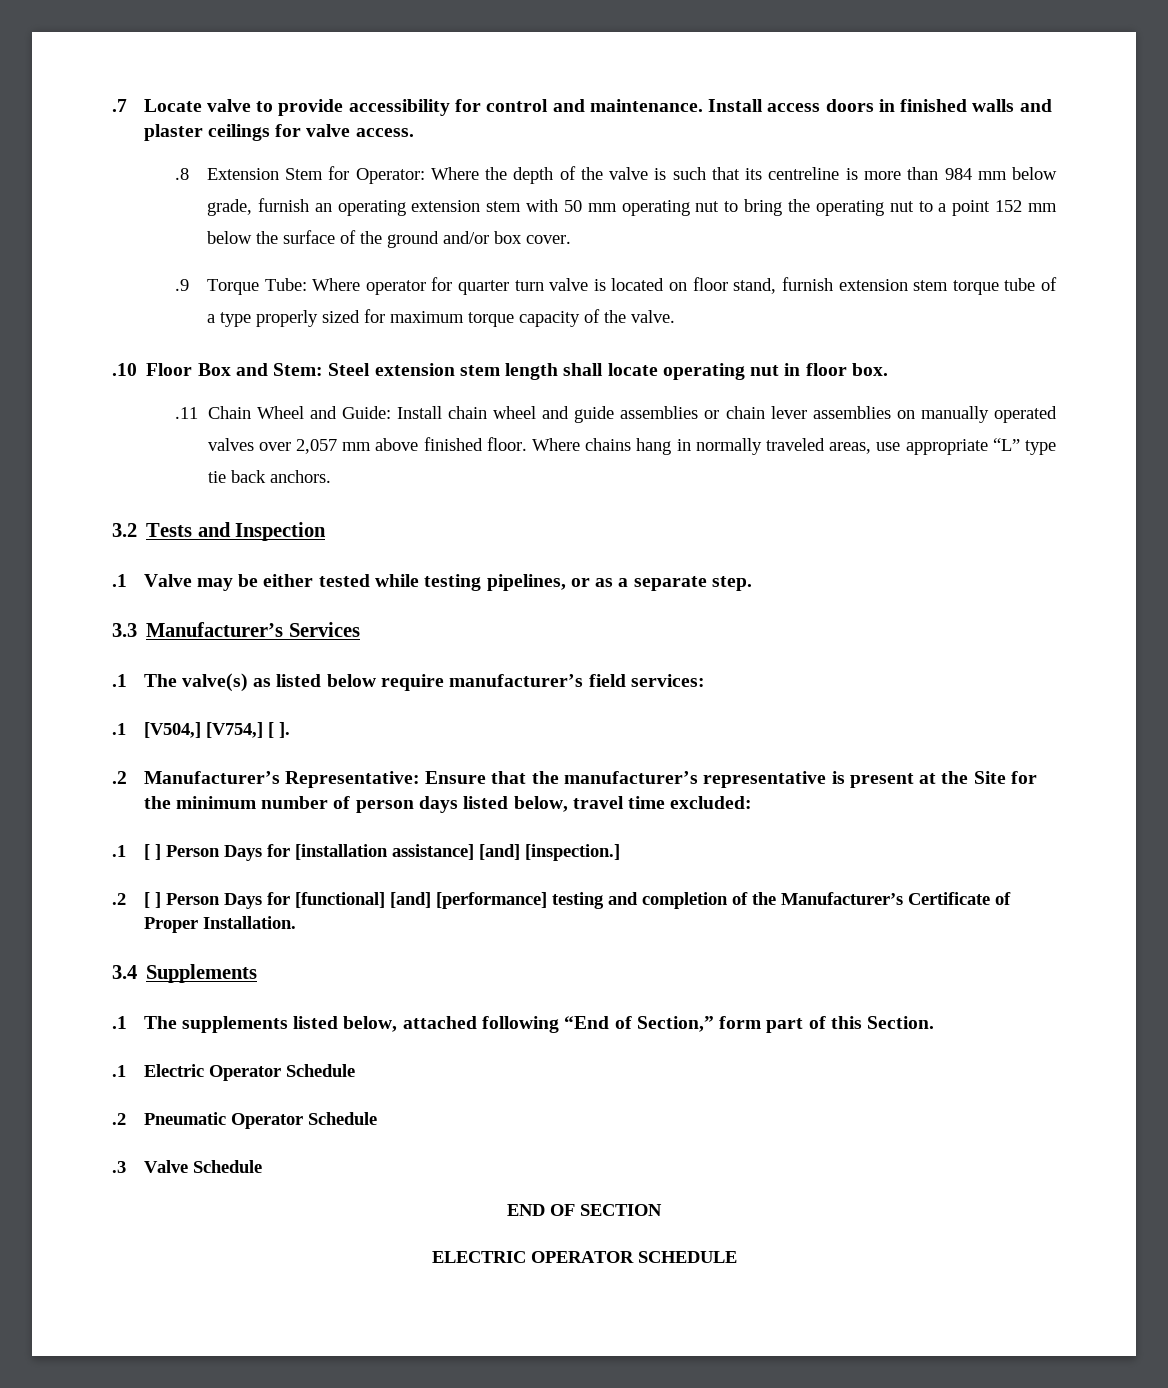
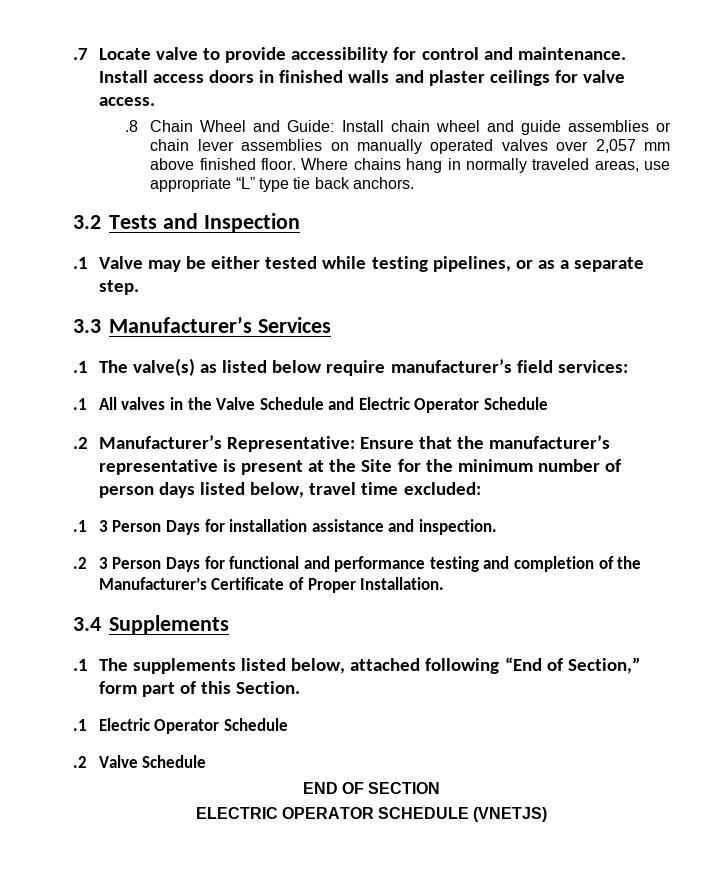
[206,166,1057,184] [206,198,1057,216] [206,230,571,248] [175,277,1058,295] [206,309,675,327] [112,363,888,380] [175,407,199,419] Extension Stem for Operator: Where the depth of the valve is such that its centreline is more than 984 mm below grade, furnish an operating extension stem with 50 mm operating nut to bring the operating nut to a point 152 mm below the surface of the ground and/or box cover. // .9 Torque Tube: Where operator for quarter turn valve is located on floor stand, furnish extension stem torque tube of a type properly sized for maximum torque capacity of the valve. // .10 Floor Box and Stem: Steel extension stem length shall locate operating nut in floor box. // .11 -> (138, 126) none
[143,722,290,738] [V504,] [V754,] [ ]. -> [98,397,549,413] All valves in the Valve Schedule and Electric Operator Schedule
[143,844,620,861] [112,892,547,909] [ ] Person Days for [installation assistance] [and] [inspection.] // .2 [ ] Person Days for [functional] [and] [performance] -> [98,519,497,535] [73,556,426,572] 3 Person Days for installation assistance and inspection. // .2 3 Person Days for functional and performance
[143,1112,377,1129] [112,1161,126,1173] Pneumatic Operator Schedule // .3 -> (87, 762) none
(737, 1257) none -> [473,807,548,822] (VNETJS)

